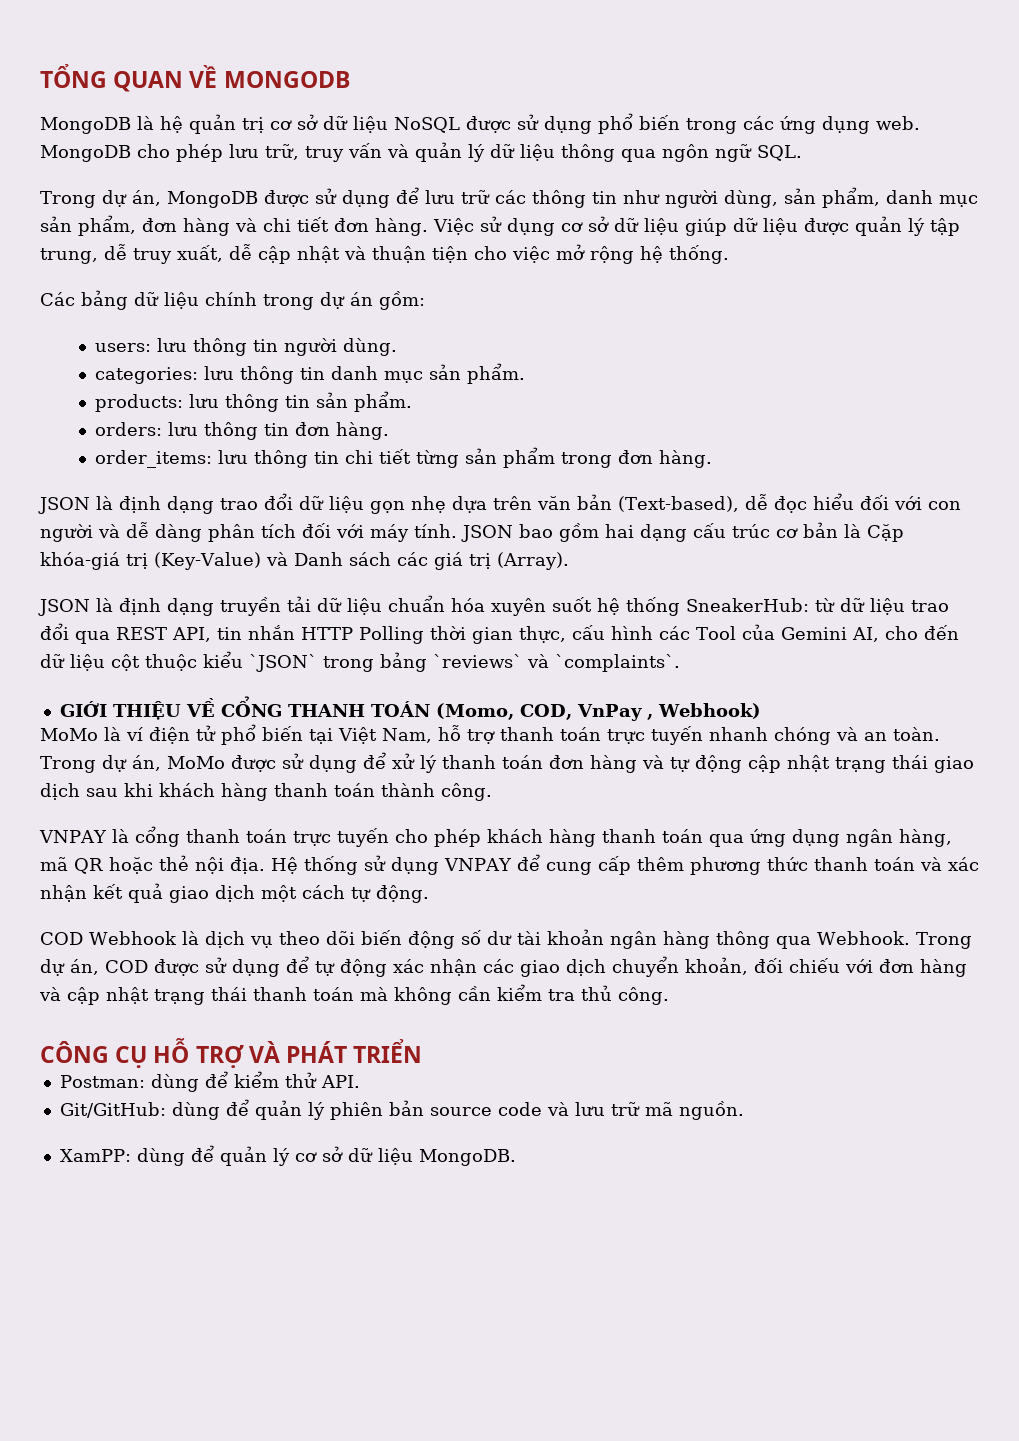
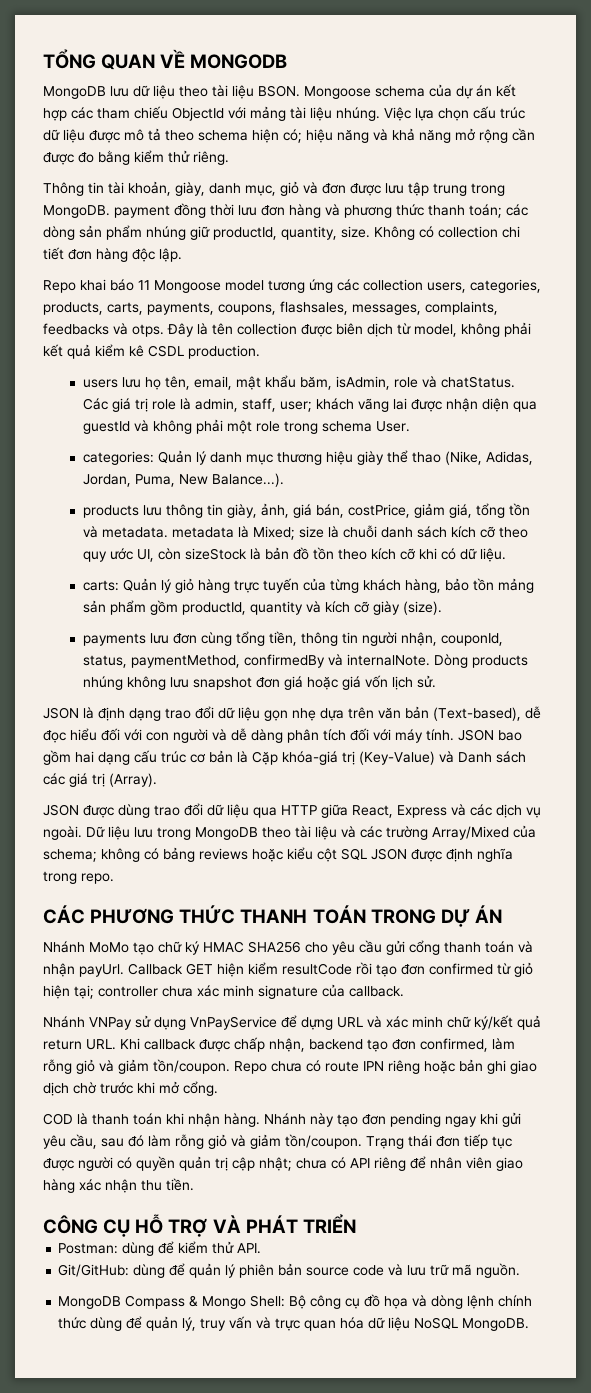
[137,113,920,134] [40,142,802,162] [40,187,978,208] [40,215,960,236] [40,244,729,264] [40,290,425,310] [95,338,398,356] [95,363,526,384] [95,391,413,412] [95,422,390,440] [95,447,713,468] là hệ quản trị cơ sở dữ liệu NoSQL được sử dụng phổ biến trong các ứng dụng web. MongoDB cho phép lưu trữ, truy vấn và quản lý dữ liệu thông qua ngôn ngữ SQL. // Trong dự án, MongoDB được sử dụng để lưu trữ các thông tin như người dùng, sản phẩm, danh mục sản phẩm, đơn hàng và chi tiết đơn hàng. Việc sử dụng cơ sở dữ liệu giúp dữ liệu được quản lý tập trung, dễ truy xuất, dễ cập nhật và thuận tiện cho việc mở rộng hệ thống. // Các bảng dữ liệu chính trong dự án gồm: // users: lưu thông tin người dùng. // categories: lưu thông tin danh mục sản phẩm. // products: lưu thông tin sản phẩm. // orders: lưu thông tin đơn hàng. // order_items: lưu thông tin chi tiết từng sản phẩm trong đơn hàng. -> [110,84,516,99] [43,106,525,121] [43,128,535,143] [43,150,229,165] [43,181,505,196] [43,203,528,218] [43,225,520,240] [43,247,182,262] [43,279,541,293] [43,301,498,315] [43,322,531,337] [43,344,260,359] [82,375,515,390] [82,398,537,412] [82,419,410,434] [82,450,533,465] [82,473,284,487] [82,503,530,518] [82,525,528,540] [82,547,506,562] [82,578,534,593] [82,600,442,615] [82,631,503,646] [82,654,528,668] [82,675,436,690] lưu dữ liệu theo tài liệu BSON. Mongoose schema của dự án kết hợp các tham chiếu ObjectId với mảng tài liệu nhúng. Việc lựa chọn cấu trúc dữ liệu được mô tả theo schema hiện có; hiệu năng và khả năng mở rộng cần được đo bằng kiểm thử riêng. // Thông tin tài khoản, giày, danh mục, giỏ và đơn được lưu tập trung trong MongoDB. payment đồng thời lưu đơn hàng và phương thức thanh toán; các dòng sản phẩm nhúng giữ productId, quantity, size. Không có collection chi tiết đơn hàng độc lập. // Repo khai báo 11 Mongoose model tương ứng các collection users, categories, products, carts, payments, coupons, flashsales, messages, complaints, feedbacks và otps. Đây là tên collection được biên dịch từ model, không phải kết quả kiểm kê CSDL production. // users lưu họ tên, email, mật khẩu băm, isAdmin, role và chatStatus. Các giá trị role là admin, staff, user; khách vãng lai được nhận diện qua guestId và không phải một role trong schema User. // categories: Quản lý danh mục thương hiệu giày thể thao (Nike, Adidas, Jordan, Puma, New Balance...). // products lưu thông tin giày, ảnh, giá bán, costPrice, giảm giá, tổng tồn và metadata. metadata là Mixed; size là chuỗi danh sách kích cỡ theo quy ước UI, còn sizeStock là bản đồ tồn theo kích cỡ khi có dữ liệu. // carts: Quản lý giỏ hàng trực tuyến của từng khách hàng, bảo tồn mảng sản phẩm gồm productId, quantity và kích cỡ giày (size). // payments lưu đơn cùng tổng tiền, thông tin người nhận, couponId, status, paymentMethod, confirmedBy và internalNote. Dòng products nhúng không lưu snapshot đơn giá hoặc giá vốn lịch sử.
[96,595,949,616] [40,623,959,644] [40,651,680,672] [59,696,761,721] [40,724,940,745] [40,752,974,773] [40,783,492,801] [39,826,952,847] [40,854,979,875] [40,883,429,903] [40,929,972,949] [40,956,967,977] [39,984,669,1005] là định dạng truyền tải dữ liệu chuẩn hóa xuyên suốt hệ thống SneakerHub: từ dữ liệu trao đổi qua REST API, tin nhắn HTTP Polling thời gian thực, cấu hình các Tool của Gemini AI, cho đến dữ liệu cột thuộc kiểu `JSON` trong bảng `reviews` và `complaints`. // GIỚI THIỆU VỀ CỔNG THANH TOÁN (Momo, COD, VnPay , Webhook) // MoMo là ví điện tử phổ biến tại Việt Nam, hỗ trợ thanh toán trực tuyến nhanh chóng và an toàn. Trong dự án, MoMo được sử dụng để xử lý thanh toán đơn hàng và tự động cập nhật trạng thái giao dịch sau khi khách hàng thanh toán thành công. // VNPAY là cổng thanh toán trực tuyến cho phép khách hàng thanh toán qua ứng dụng ngân hàng, mã QR hoặc thẻ nội địa. Hệ thống sử dụng VNPAY để cung cấp thêm phương thức thanh toán và xác nhận kết quả giao dịch một cách tự động. // COD Webhook là dịch vụ theo dõi biến động số dư tài khoản ngân hàng thông qua Webhook. Trong dự án, COD được sử dụng để tự động xác nhận các giao dịch chuyển khoản, đối chiếu với đơn hàng và cập nhật trạng thái thanh toán mà không cần kiểm tra thủ công. -> [83,803,541,818] [43,825,536,840] [43,847,513,862] [43,871,114,884] [43,905,502,927] [43,940,533,955] [43,962,533,977] [43,984,404,999] [43,1015,541,1030] [43,1037,515,1052] [43,1059,537,1074] [43,1081,218,1096] [43,1112,521,1127] [43,1134,512,1149] [43,1156,523,1171] [43,1178,194,1193] được dùng trao đổi dữ liệu qua HTTP giữa React, Express và các dịch vụ ngoài. Dữ liệu lưu trong MongoDB theo tài liệu và các trường Array/Mixed của schema; không có bảng reviews hoặc kiểu cột SQL JSON được định nghĩa trong repo. // CÁC PHƯƠNG THỨC THANH TOÁN TRONG DỰ ÁN // Nhánh MoMo tạo chữ ký HMAC SHA256 cho yêu cầu gửi cổng thanh toán và nhận payUrl. Callback GET hiện kiểm resultCode rồi tạo đơn confirmed từ giỏ hiện tại; controller chưa xác minh signature của callback. // Nhánh VNPay sử dụng VnPayService để dựng URL và xác minh chữ ký/kết quả return URL. Khi callback được chấp nhận, backend tạo đơn confirmed, làm rỗng giỏ và giảm tồn/coupon. Repo chưa có route IPN riêng hoặc bản ghi giao dịch chờ trước khi mở cổng. // COD là thanh toán khi nhận hàng. Nhánh này tạo đơn pending ngay khi gửi yêu cầu, sau đó làm rỗng giỏ và giảm tồn/coupon. Trạng thái đơn tiếp tục được người có quyền quản trị cập nhật; chưa có API riêng để nhân viên giao hàng xác nhận thu tiền.
[59,1145,413,1166] XamPP: dùng để quản lý cơ sở dữ liệu -> [58,1294,533,1309] [58,1316,459,1331] MongoDB Compass & Mongo Shell: Bộ công cụ đồ họa và dòng lệnh chính thức dùng để quản lý, truy vấn và trực quan hóa dữ liệu NoSQL

